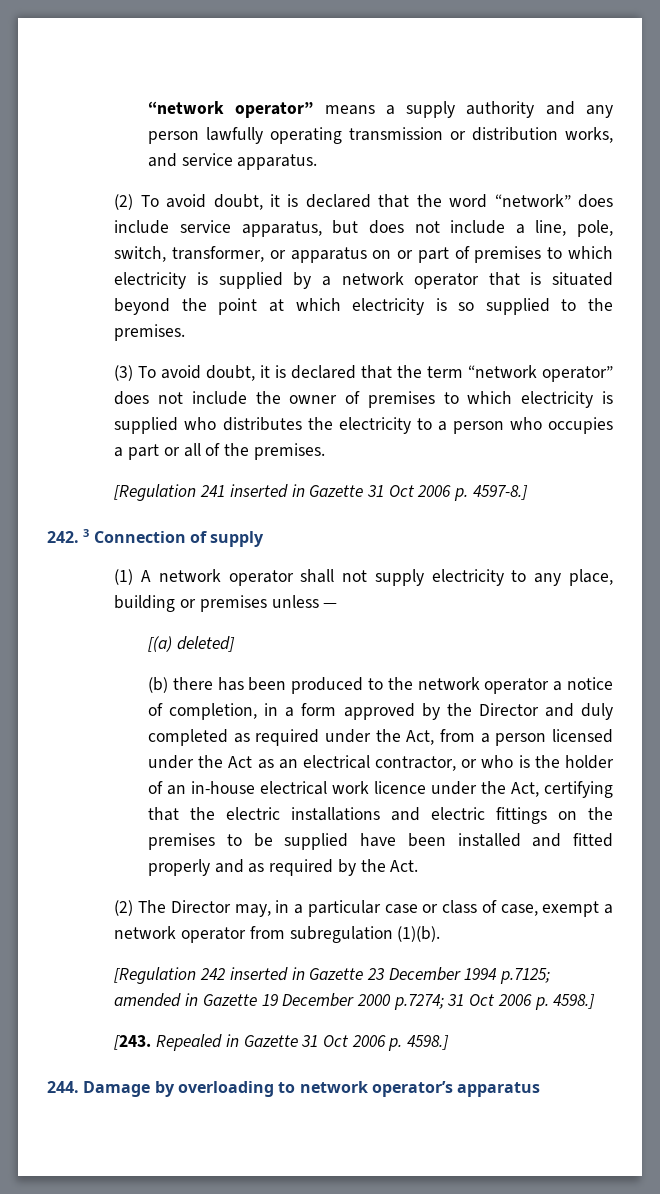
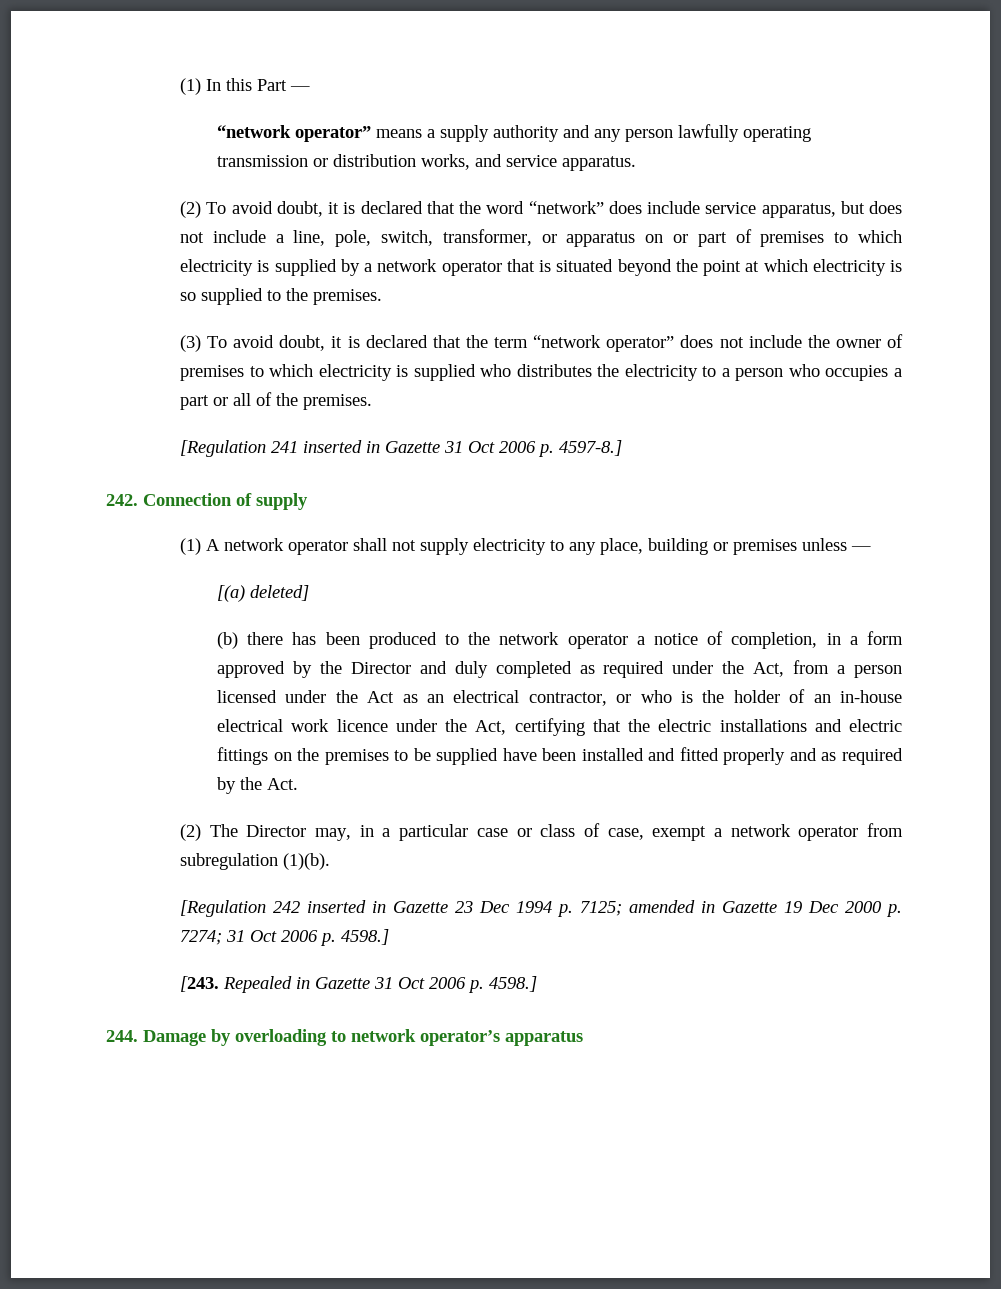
(148, 107) none -> [179,78,310,95] (1) In this Part — //
[83,529,90,537] 3 -> (138, 500) none
[388,967,551,984] [114,993,444,1010] December 1994 p.7125; amended in Gazette 19 December 2000 p.7274; -> [478,900,903,917] [179,930,222,945] Dec 1994 p. 7125; amended in Gazette 19 Dec 2000 p. 7274;

